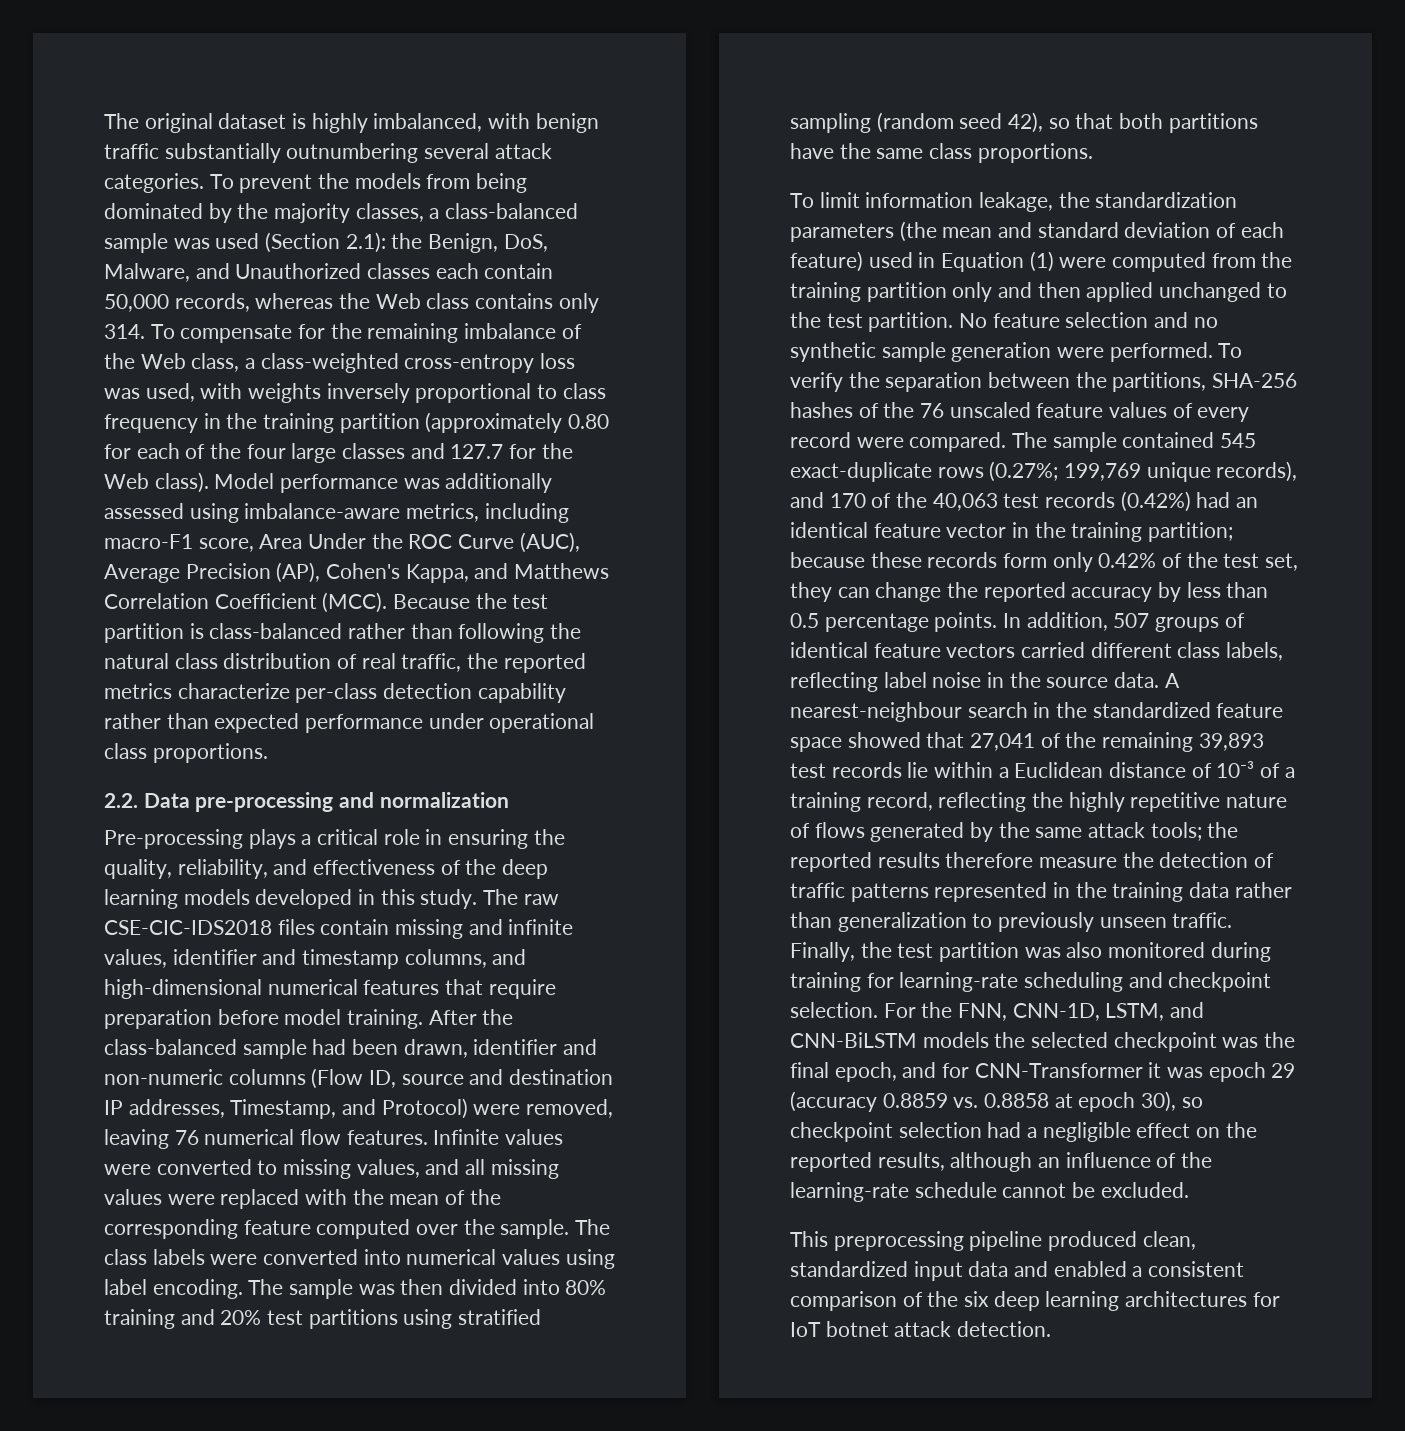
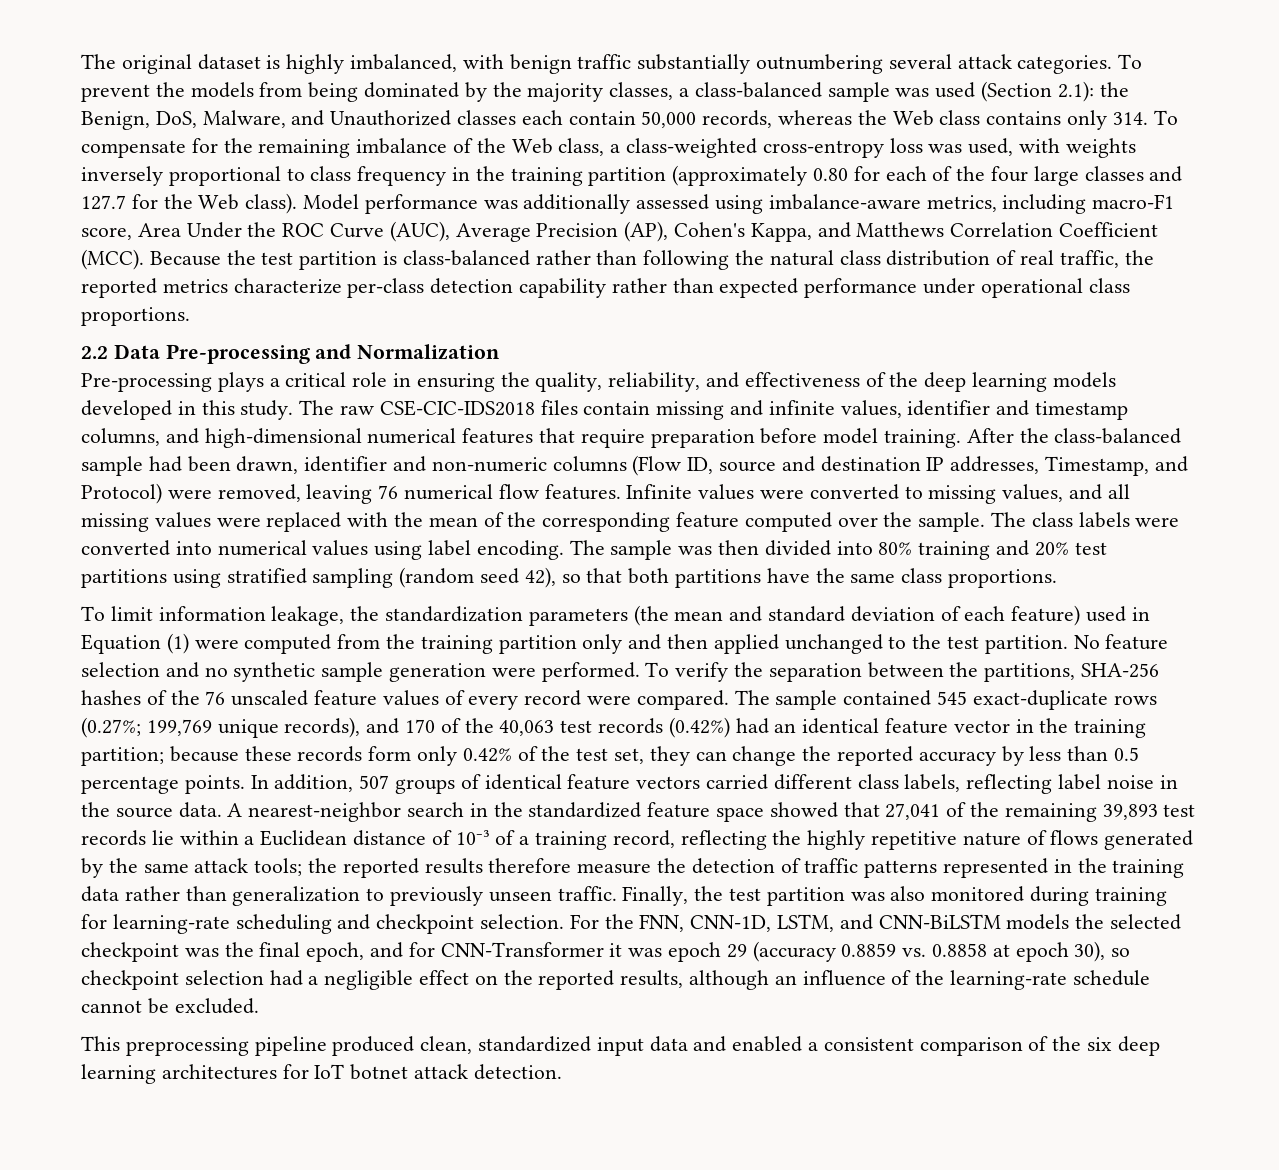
[104,792,509,812] 2.2. Data pre-processing and normalization -> [81,344,501,364] 2.2 Data Pre-processing and Normalization
[790,702,962,722] nearest-neighbour -> [248,802,402,822] nearest-neighbor

